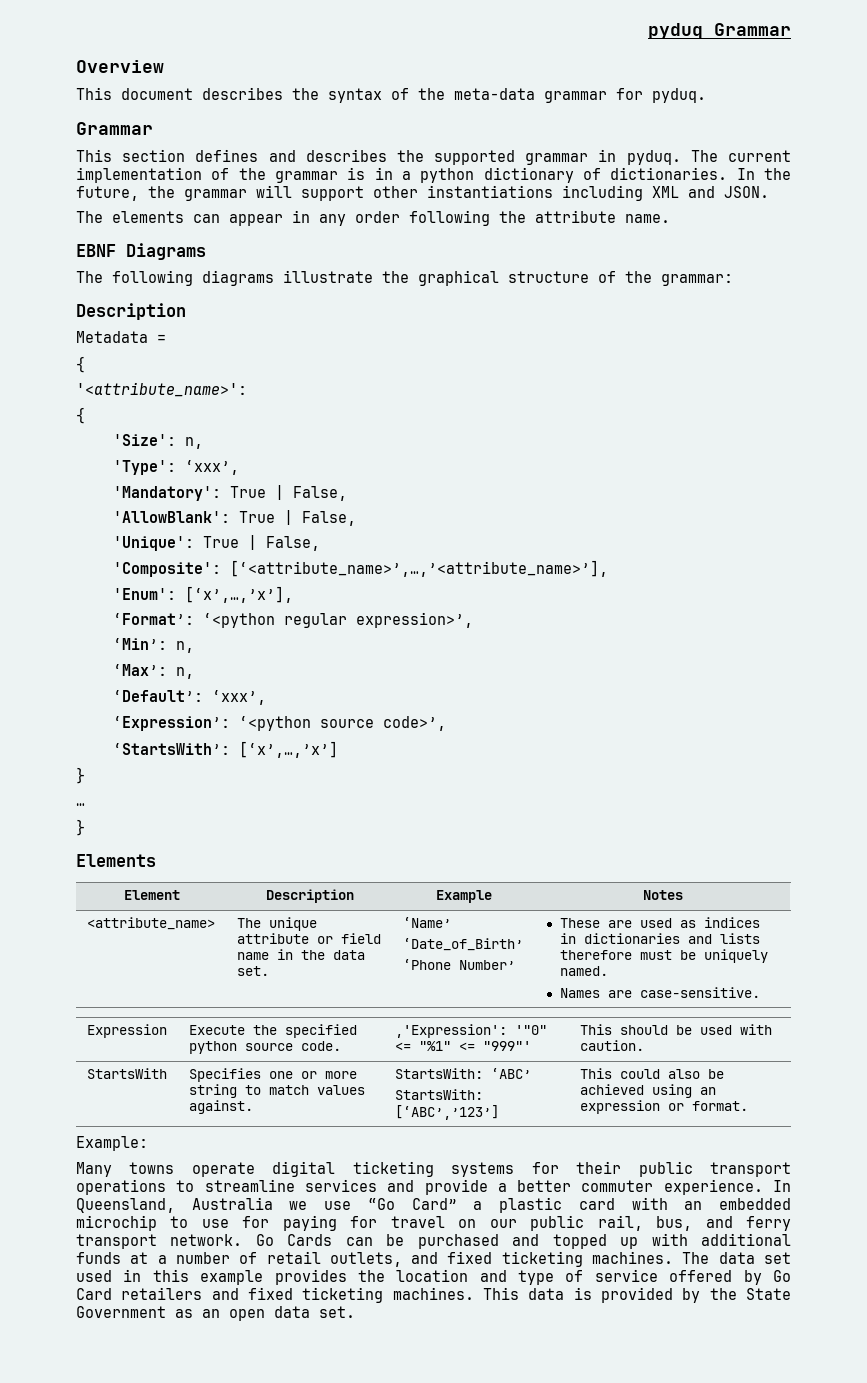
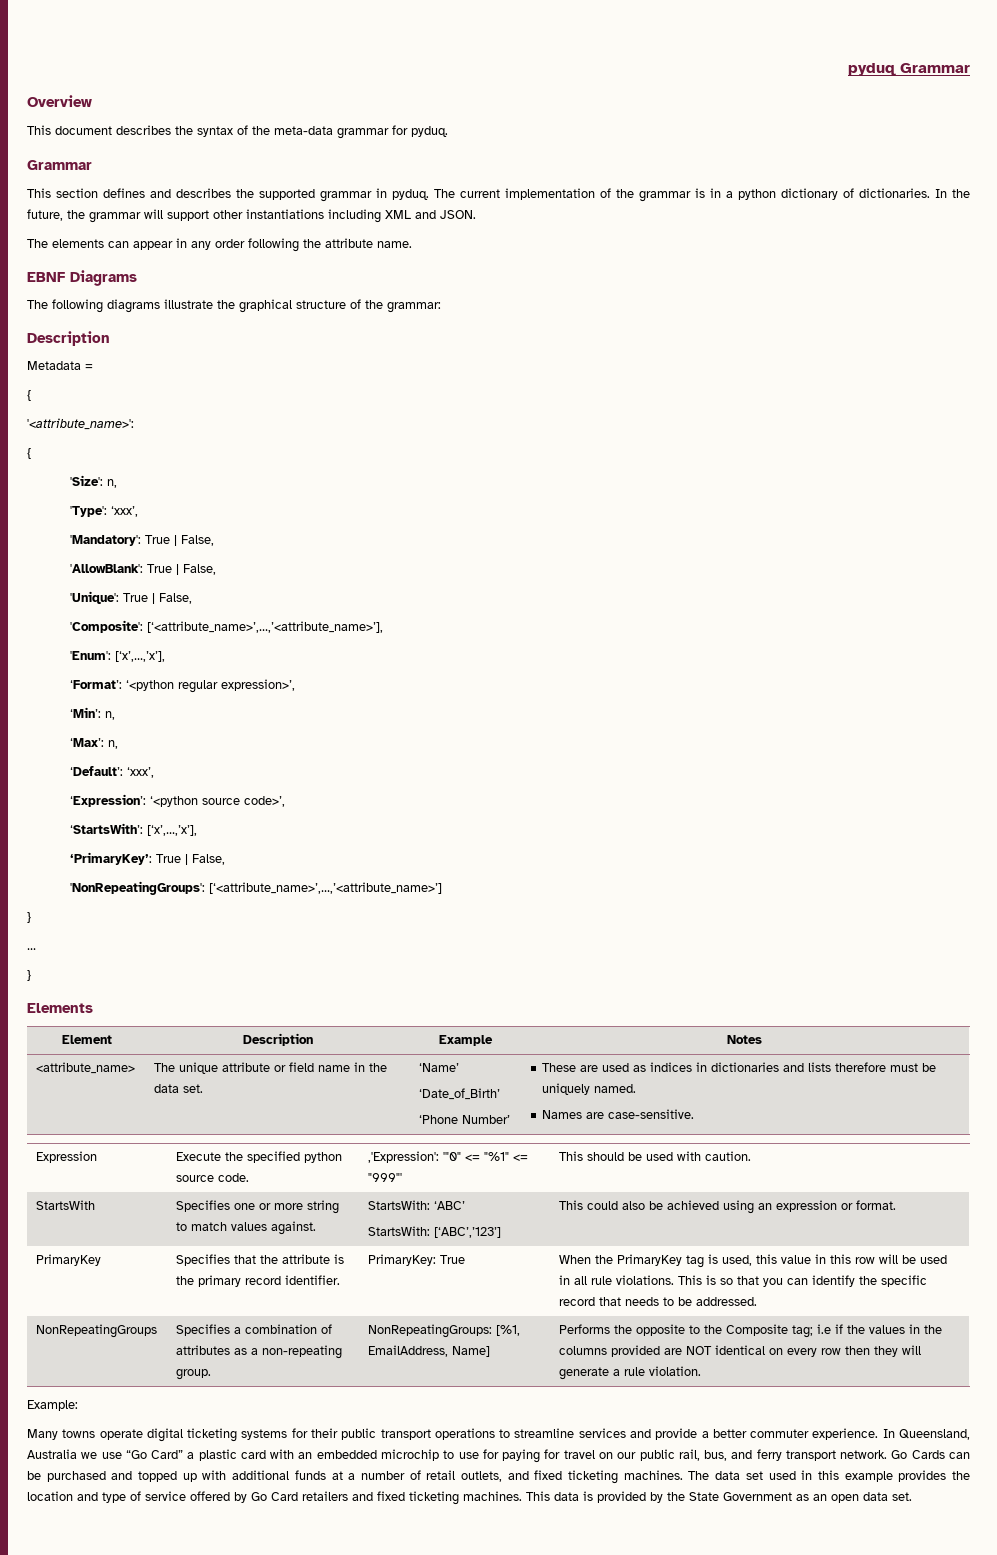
[238,741,338,758] [‘x’,…,’x’] -> [146,825,197,836] [69,852,225,865] [69,881,442,895] [‘x’,…,’x’], // ‘PrimaryKey’: True | False, // 'NonRepeatingGroups': [‘<attribute_name>’,…,’<attribute_name>’]
(748, 1106) none -> [36,1254,102,1266] [176,1254,345,1266] [176,1275,341,1287] [368,1254,466,1266] [559,1254,948,1268] [559,1275,928,1287] [559,1297,758,1306] [36,1324,158,1338] [176,1324,333,1336] [176,1345,343,1359] [176,1369,212,1380] [368,1324,521,1338] [368,1345,491,1357] [559,1324,943,1338] [559,1345,922,1357] [559,1366,702,1380] // PrimaryKey | Specifies that the attribute is the primary record identifier. | PrimaryKey: True | When the PrimaryKey tag is used, this value in this row will be used in all rule violations. This is so that you can identify the specific record that needs to be addressed. // NonRepeatingGroups | Specifies a combination of attributes as a non-repeating group. | NonRepeatingGroups: [%1, EmailAddress, Name] | Performs the opposite to the Composite tag; i.e if the values in the columns provided are NOT identical on every row then they will generate a rule violation.

